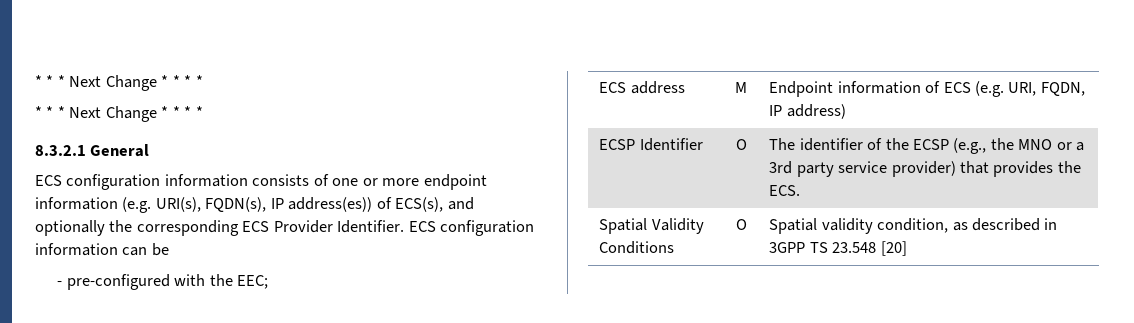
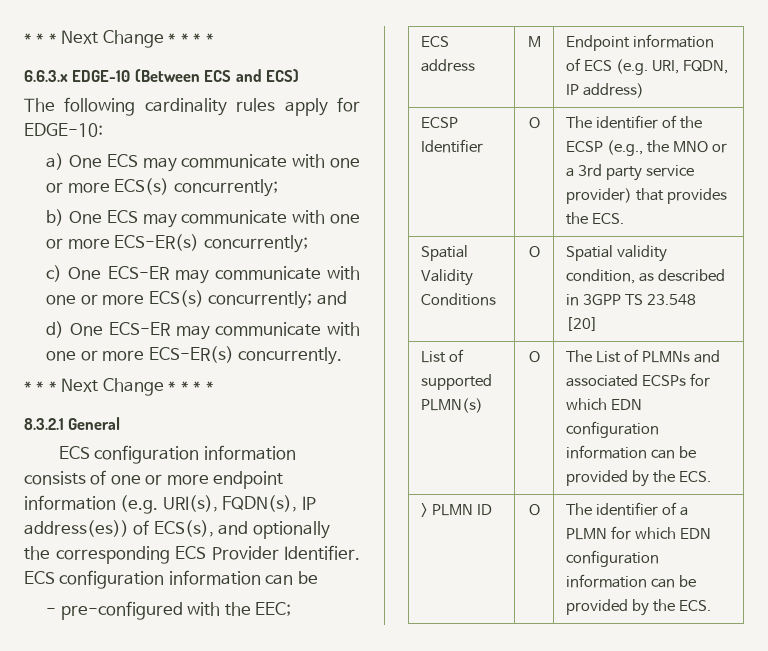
[35,75,203,91] * * * Next Change * * * * -> [24,30,214,48] [24,69,300,82] [24,97,360,116] [24,123,103,137] [46,153,360,172] [46,178,278,197] [46,209,360,228] [46,234,308,253] [46,265,360,284] [46,290,347,309] [46,321,361,340] [46,346,343,365] * * * Next Change * * * * // 6.6.3.x EDGE-10 (Between ECS and ECS) // The following cardinality rules apply for EDGE-10: // a) One ECS may communicate with one or more ECS(s) concurrently; // b) One ECS may communicate with one or more ECS-ER(s) concurrently; // c) One ECS-ER may communicate with one or more ECS(s) concurrently; and // d) One ECS-ER may communicate with one or more ECS-ER(s) concurrently.
(907, 248) none -> [420,349,464,363] [420,374,492,390] [420,398,483,413] [528,351,540,363] [565,349,720,363] [565,373,710,387] [565,398,642,410] [565,421,659,438] [565,445,696,459] [565,470,711,487] [420,503,492,517] [528,504,540,516] [565,502,688,516] [565,526,711,540] [565,550,659,567] [565,574,696,588] [565,599,711,616] // List of supported PLMN(s) | O | The List of PLMNs and associated ECSPs for which EDN configuration information can be provided by the ECS. // > PLMN ID | O | The identifier of a PLMN for which EDN configuration information can be provided by the ECS.

